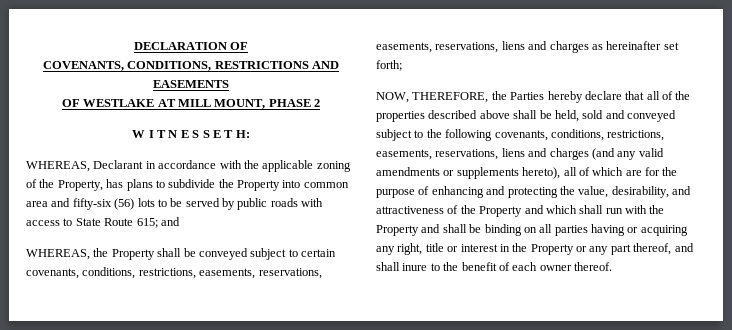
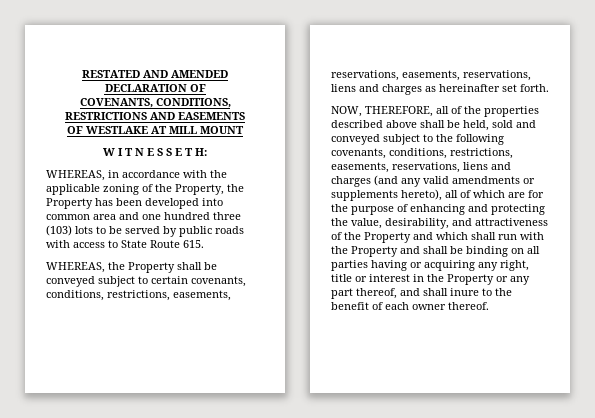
(133, 46) none -> [82,70,228,78] RESTATED AND AMENDED
[214,99,321,109] MOUNT, PHASE 2 -> [200,126,244,134] MOUNT
[93,160,144,169] Declarant -> (105, 175) none
[106,179,349,191] [26,198,135,210] has plans to subdivide the Property into common area and fifty-six (56) -> [227,184,244,192] [46,198,223,209] [46,212,241,220] [46,225,72,236] the Property has been developed into common area and one hundred three (103)
[136,217,180,228] 615; and -> [183,240,204,248] 615.
[376,60,402,71] forth; -> [520,84,549,92] forth.
[491,91,645,103] the Parties hereby declare that -> (433, 111) none

